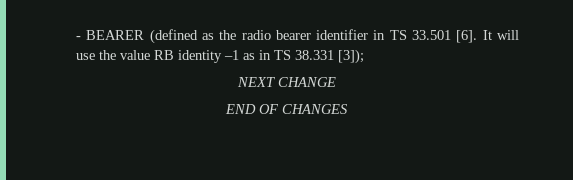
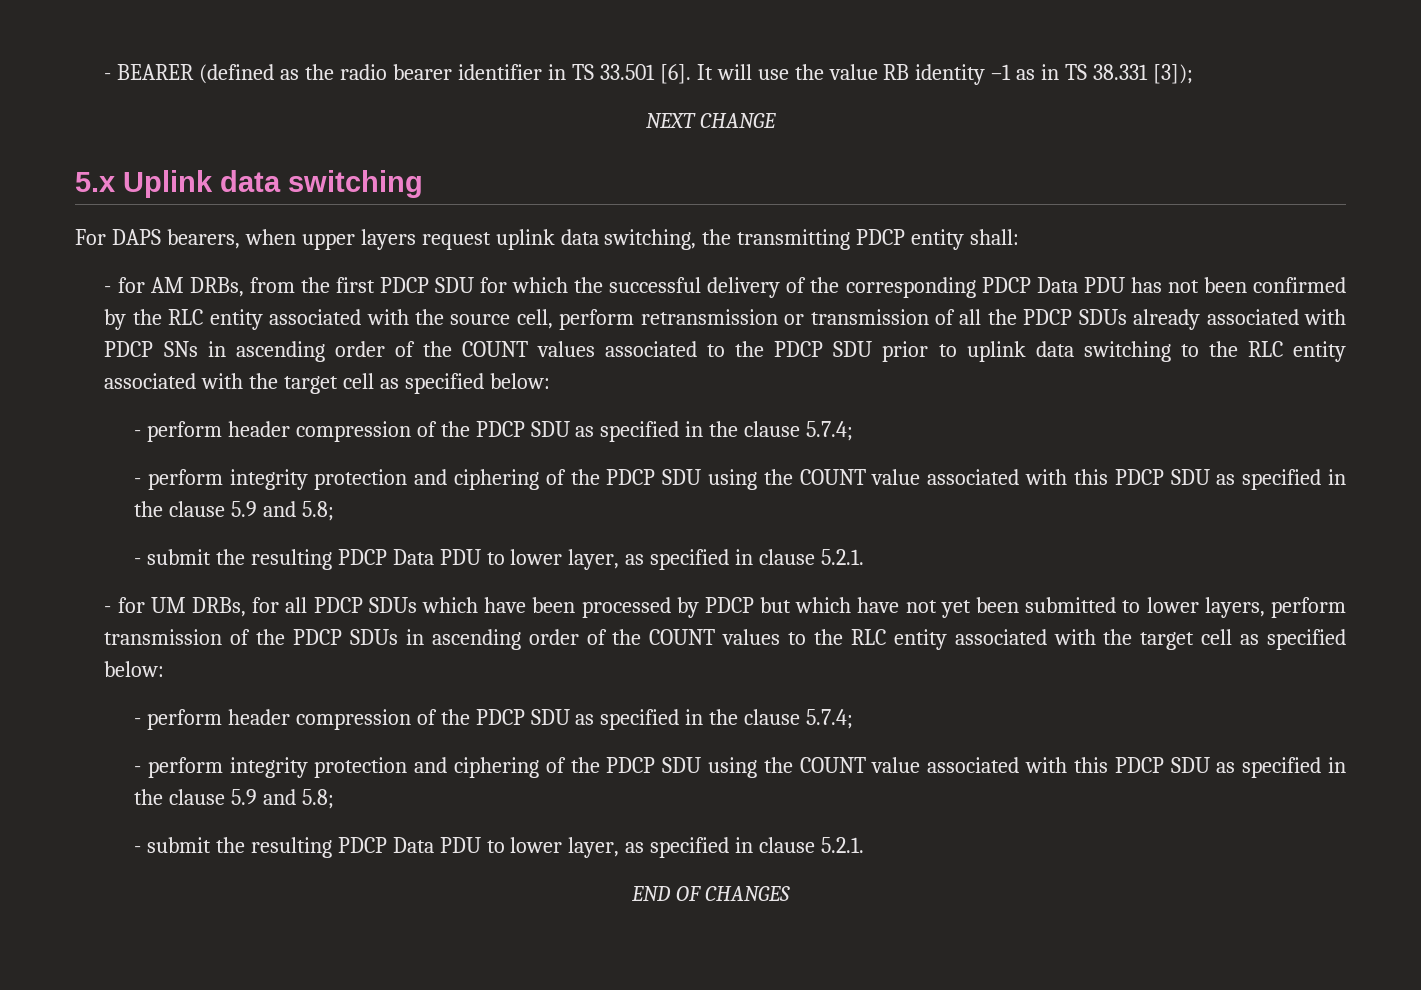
(336, 82) none -> [75,170,423,198] [75,229,1020,250] [104,277,1347,298] [104,309,1346,330] [104,341,1346,362] [104,373,551,394] [133,421,854,442] [133,469,1346,490] [133,501,334,521] [133,549,865,570] [104,597,1346,618] [104,629,1346,650] [104,661,165,677] [133,709,854,730] [133,757,1346,778] [133,789,334,809] [133,837,865,858] // 5.x Uplink data switching // For DAPS bearers, when upper layers request uplink data switching, the transmitting PDCP entity shall: // - for AM DRBs, from the first PDCP SDU for which the successful delivery of the corresponding PDCP Data PDU has not been confirmed by the RLC entity associated with the source cell, perform retransmission or transmission of all the PDCP SDUs already associated with PDCP SNs in ascending order of the COUNT values associated to the PDCP SDU prior to uplink data switching to the RLC entity associated with the target cell as specified below: // - perform header compression of the PDCP SDU as specified in the clause 5.7.4; // - perform integrity protection and ciphering of the PDCP SDU using the COUNT value associated with this PDCP SDU as specified in the clause 5.9 and 5.8; // - submit the resulting PDCP Data PDU to lower layer, as specified in clause 5.2.1. // - for UM DRBs, for all PDCP SDUs which have been processed by PDCP but which have not yet been submitted to lower layers, perform transmission of the PDCP SDUs in ascending order of the COUNT values to the RLC entity associated with the target cell as specified below: // - perform header compression of the PDCP SDU as specified in the clause 5.7.4; // - perform integrity protection and ciphering of the PDCP SDU using the COUNT value associated with this PDCP SDU as specified in the clause 5.9 and 5.8; // - submit the resulting PDCP Data PDU to lower layer, as specified in clause 5.2.1.

